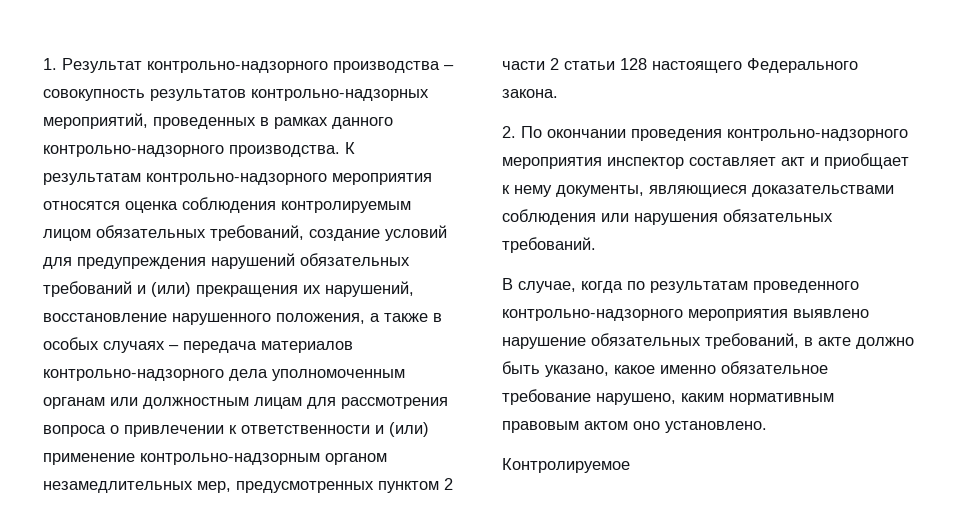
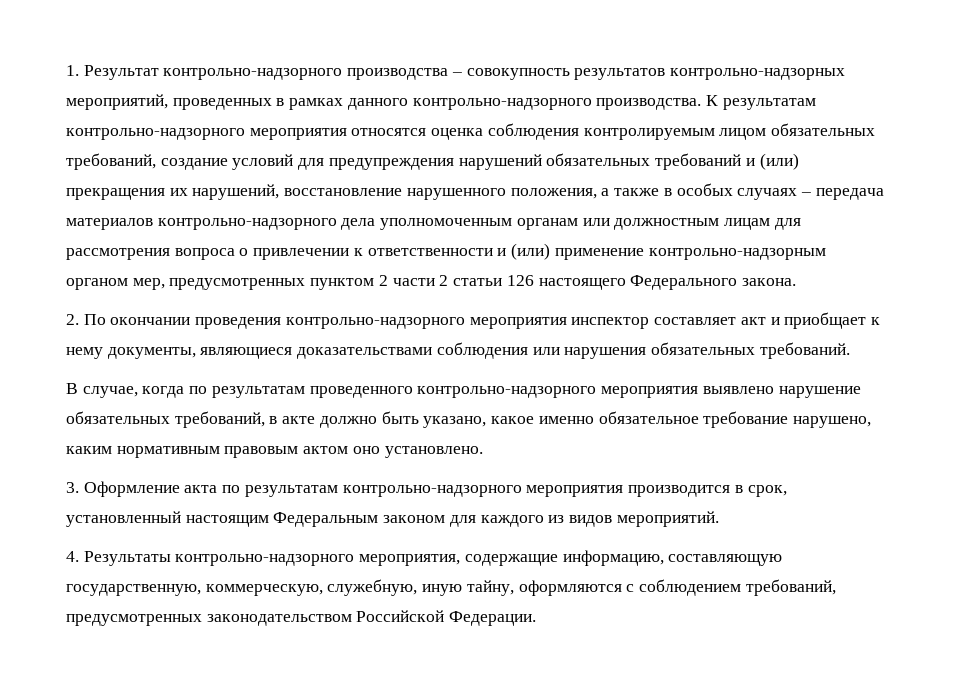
[43,481,193,493] незамедлительных -> (128, 284) none
[620,58,647,70] 128 -> [506,275,534,286] 126
[502,458,630,473] Контролируемое -> [66,481,787,497] [66,511,719,527] [66,550,783,566] [66,579,836,596] [66,610,537,626] 3. Оформление акта по результатам контрольно-надзорного мероприятия производится в срок, установленный настоящим Федеральным законом для каждого из видов мероприятий. // 4. Результаты контрольно-надзорного мероприятия, содержащие информацию, составляющую государственную, коммерческую, служебную, иную тайну, оформляются с соблюдением требований, предусмотренных законодательством Российской Федерации.

